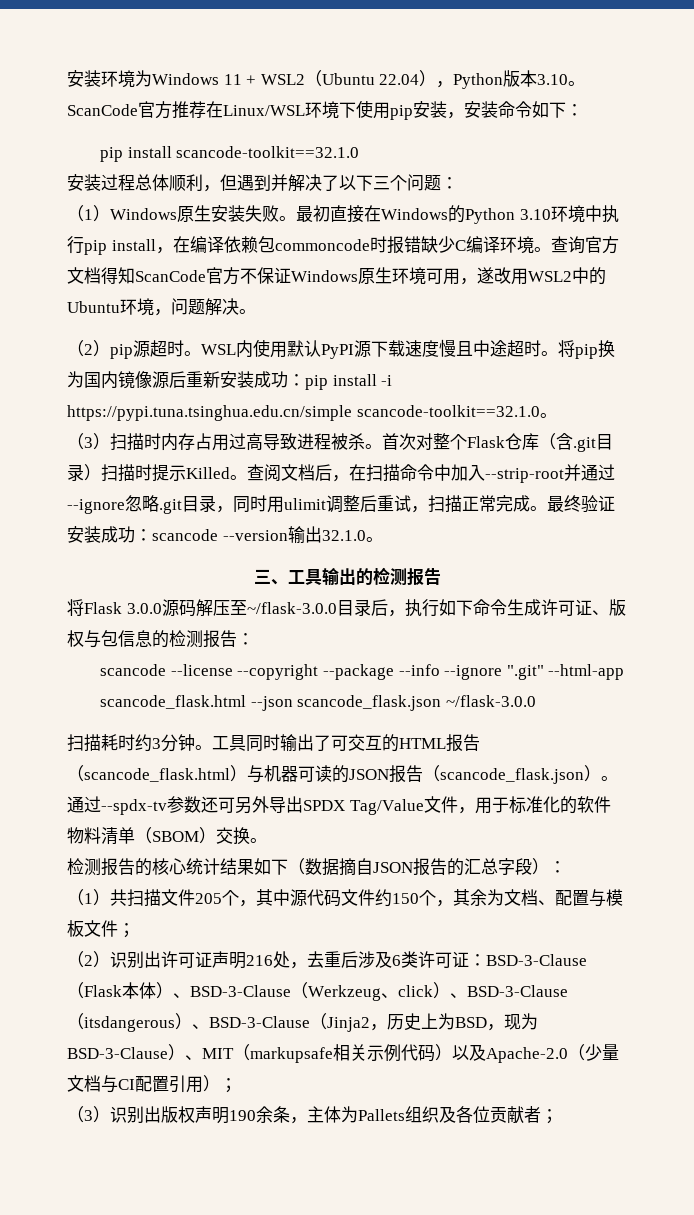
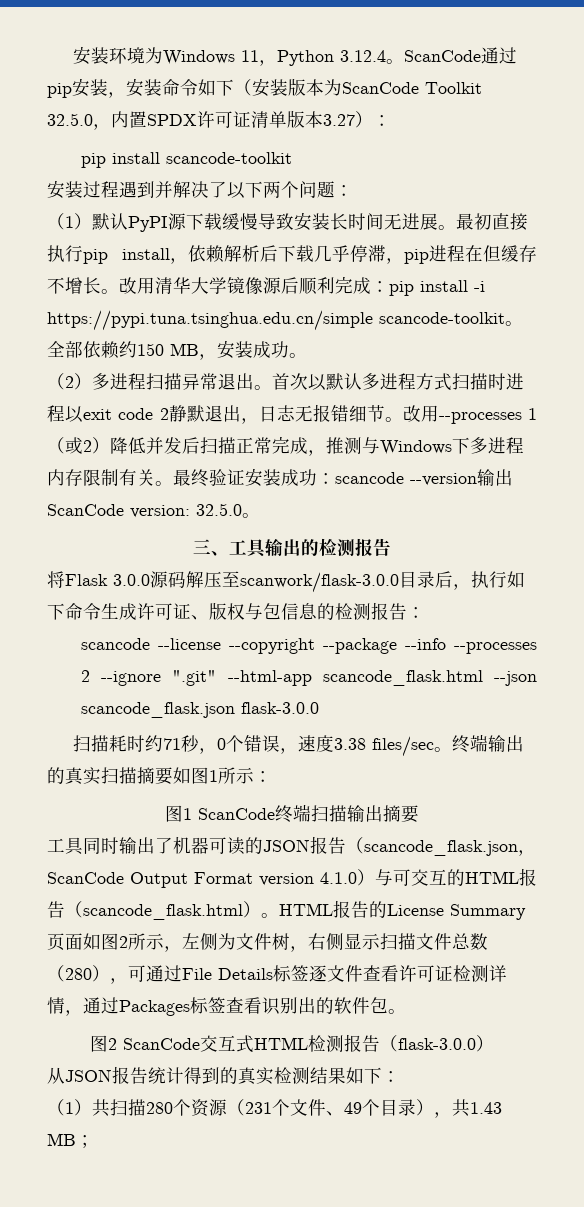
[246,70,586,89] [67,100,390,119] + WSL2（Ubuntu 22.04），Python版本3.10。ScanCode官方推荐在Linux/WSL环境下使用 -> [258,47,517,66] ，Python 3.12.4。ScanCode通过
(566, 110) none -> [234,78,482,97] [47,110,373,130] （安装版本为ScanCode Toolkit 32.5.0，内置SPDX许可证清单版本3.27）
[176,146,360,158] scancode-toolkit==32.1.0 -> [166,152,293,164] scancode-toolkit
[135,174,237,192] 总体顺利，但 -> (119, 189) none
[373,176,390,190] 三 -> [263,181,281,198] 两
[110,205,619,224] [67,236,619,255] [67,267,606,285] [67,298,256,316] [67,339,615,359] [67,371,288,389] Windows原生安装失败。最初直接在Windows的Python 3.10环境中执行pip install，在编译依赖包commoncode时报错缺少C编译环境。查询官方文档得知ScanCode官方不保证Windows原生环境可用，遂改用WSL2中的Ubuntu环境，问题解决。 // （2）pip源超时。WSL内使用默认PyPI源下载速度慢且中途超时。将pip换为国内镜像源后重新安装成功 -> [92,212,528,232] [47,245,537,264] [47,276,371,295] 默认PyPI源下载缓慢导致安装长时间无进展。最初直接执行pip install，依赖解析后下载几乎停滞，pip进程在但缓存不增长。改用清华大学镜像源后顺利完成
[356,405,557,418] [67,433,613,452] [67,464,615,483] [67,495,530,514] scancode-toolkit==32.1.0。 // （3）扫描时内存占用过高导致进程被杀。首次对整个Flask仓库（含.git目录）扫描时提示Killed。查阅文档后，在扫描命令中加入--strip-root并通过--ignore忽略.git目录，同时用ulimit调整后重试，扫描正常完成 -> [379,312,523,326] [47,340,307,360] [47,373,524,391] [47,404,537,424] [47,436,524,456] [47,469,155,486] scancode-toolkit。全部依赖约150 MB，安装成功。 // （2）多进程扫描异常退出。首次以默认多进程方式扫描时进程以exit code 2静默退出，日志无报错细节。改用--processes 1（或2）降低并发后扫描正常完成，推测与Windows下多进程内存限制有关
[321,530,366,541] 32.1.0 -> [47,503,242,518] ScanCode version: 32.5.0
[246,602,337,614] ~/flask-3.0.0 -> [240,572,399,593] scanwork/flask-3.0.0
(440, 670) none -> [453,642,537,654] [81,670,91,682] --processes 2
[445,695,536,707] ~/flask-3.0.0 -> [241,702,320,714] flask-3.0.0
[152,734,331,752] 3分钟。工具同时输出了 -> [162,734,524,757] [47,767,272,785] [165,804,419,823] [47,836,536,856] [47,869,393,888] 71秒，0个错误，速度3.38 files/sec。终端输出的真实扫描摘要如图1所示： // 图1 ScanCode终端扫描输出摘要 // 工具同时输出了机器可读的JSON报告（scancode_flask.json，ScanCode Output Format version 4.1.0）与
[247,765,618,784] [67,796,611,815] [67,827,267,845] [67,858,566,876] [67,889,623,907] [67,920,135,938] [67,951,587,969] [67,982,568,1001] [67,1013,538,1032] [67,1044,619,1063] [67,1075,237,1093] [67,1106,541,1124] 与机器可读的JSON报告（scancode_flask.json）。通过--spdx-tv参数还可另外导出SPDX Tag/Value文件，用于标准化的软件物料清单（SBOM）交换。 // 检测报告的核心统计结果如下（数据摘自JSON报告的汇总字段）： // （1）共扫描文件205个，其中源代码文件约150个，其余为文档、配置与模板文件； // （2）识别出许可证声明216处，去重后涉及6类许可证：BSD-3-Clause（Flask本体）、BSD-3-Clause（Werkzeug、click）、BSD-3-Clause（itsdangerous）、BSD-3-Clause（Jinja2，历史上为BSD，现为BSD-3-Clause）、MIT（markupsafe相关示例代码）以及Apache-2.0（少量文档与CI配置引用）； // （3）识别出版权声明190余条，主体为Pallets组织及各位贡献者 -> [261,900,526,920] [47,933,488,952] [47,965,507,984] [47,997,406,1016] [90,1034,494,1053] [47,1066,400,1085] [47,1099,502,1118] [47,1133,76,1146] 。HTML报告的License Summary页面如图2所示，左侧为文件树，右侧显示扫描文件总数（280），可通过File Details标签逐文件查看许可证检测详情，通过Packages标签查看识别出的软件包。 // 图2 ScanCode交互式HTML检测报告（flask-3.0.0） // 从JSON报告统计得到的真实检测结果如下： // （1）共扫描280个资源（231个文件、49个目录），共1.43 MB

